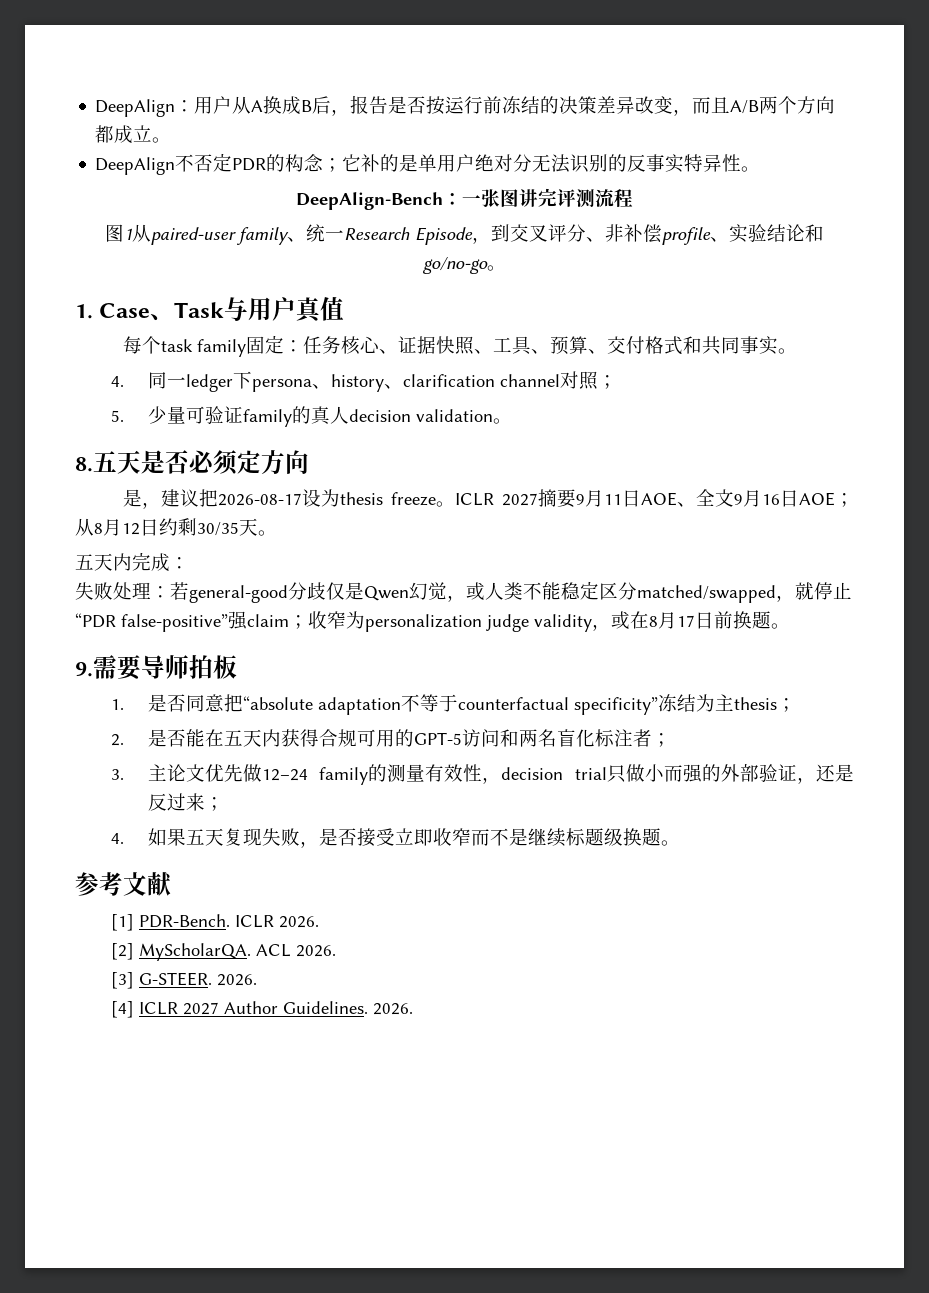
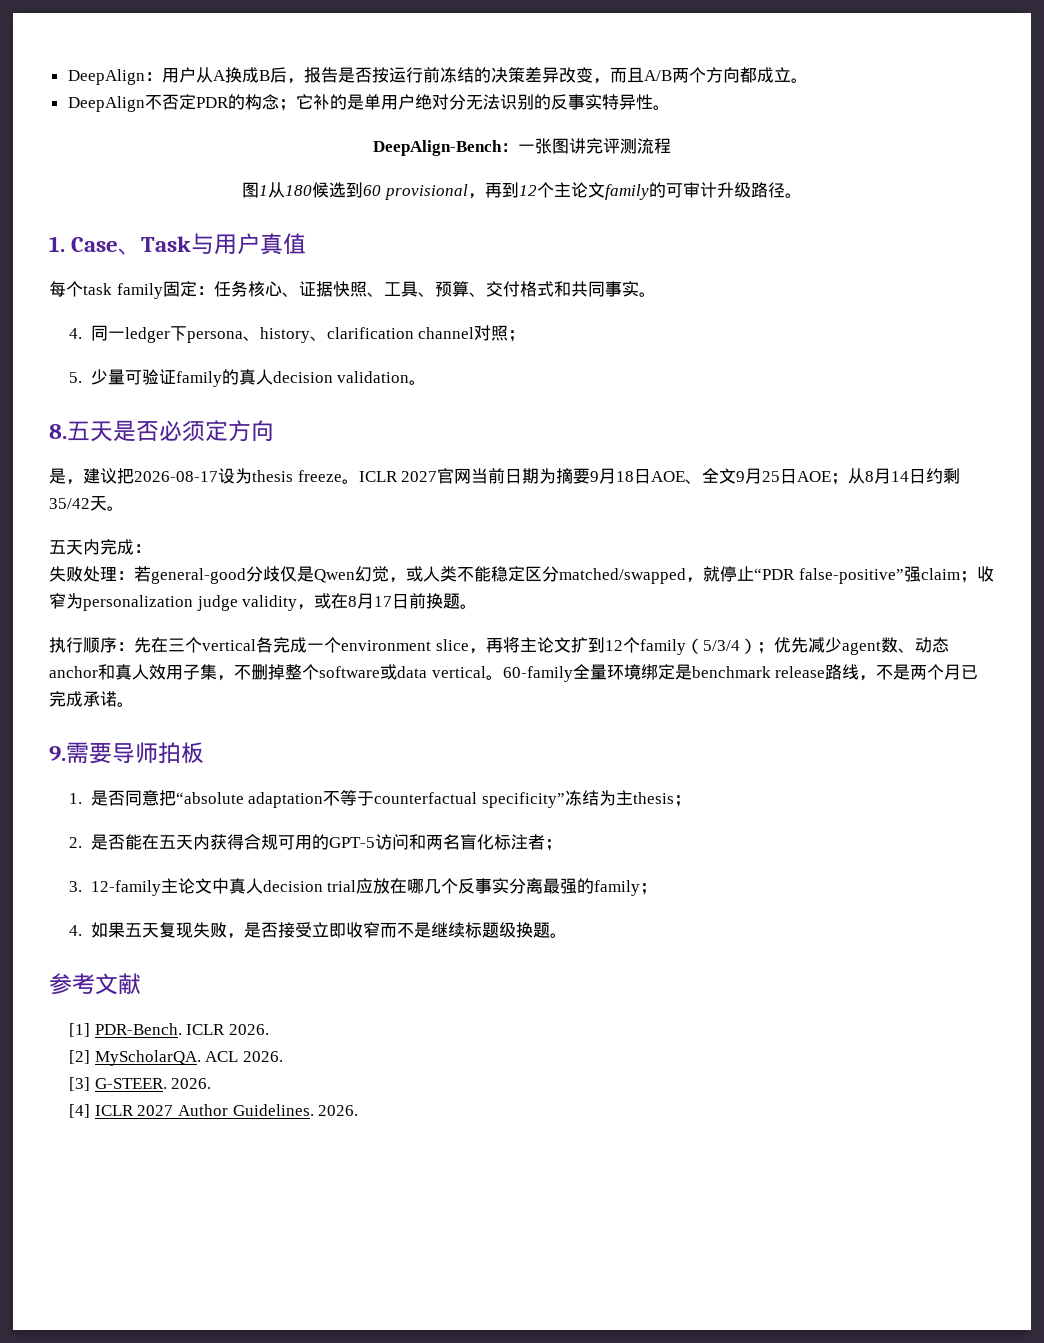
[151,224,824,245] [423,257,488,274] paired-user family、统一Research Episode，到交叉评分、非补偿profile、实验结论和go/no-go -> [285,182,785,200] 180候选到60 provisional，再到12个主论文family的可审计升级路径
(538, 499) none -> [437,468,557,484] 官网当前日期为
[604,494,622,505] 11 -> [616,471,635,482] 18
[762,494,780,505] 16 -> [762,471,781,482] 25
[122,518,239,536] 12日约剩30/35 -> [891,468,961,484] [49,498,90,509] 14日约剩35/42
(790, 626) none -> [49,637,949,655] [49,664,979,682] [49,691,134,707] // 执行顺序：先在三个vertical各完成一个environment slice，再将主论文扩到12个family（5/3/4）；优先减少agent数、动态anchor和真人效用子集，不删掉整个software或data vertical。60-family全量环境绑定是benchmark release路线，不是两个月已完成承诺。
[147,764,854,785] [147,793,205,811] 主论文优先做12–24 family的测量有效性，decision trial只做小而强的外部验证，还是反过来 -> [90,878,641,896] 12-family主论文中真人decision trial应放在哪几个反事实分离最强的family

